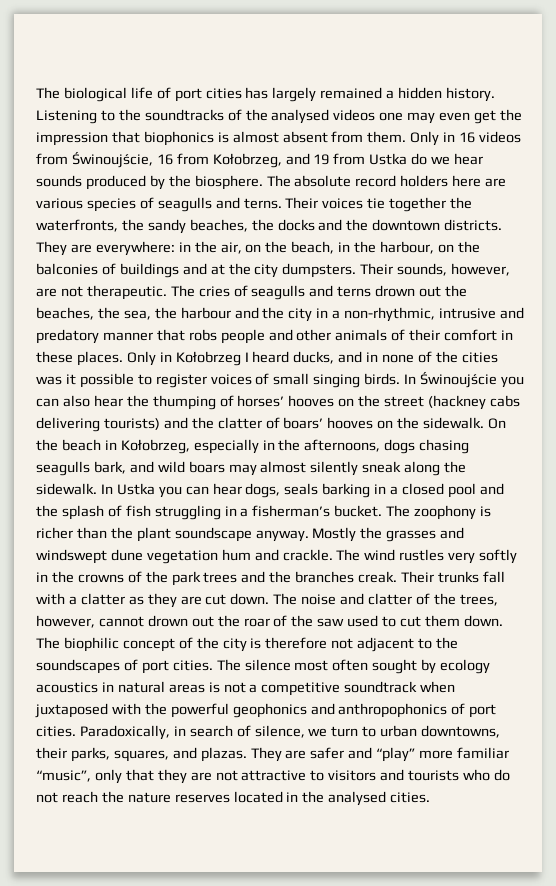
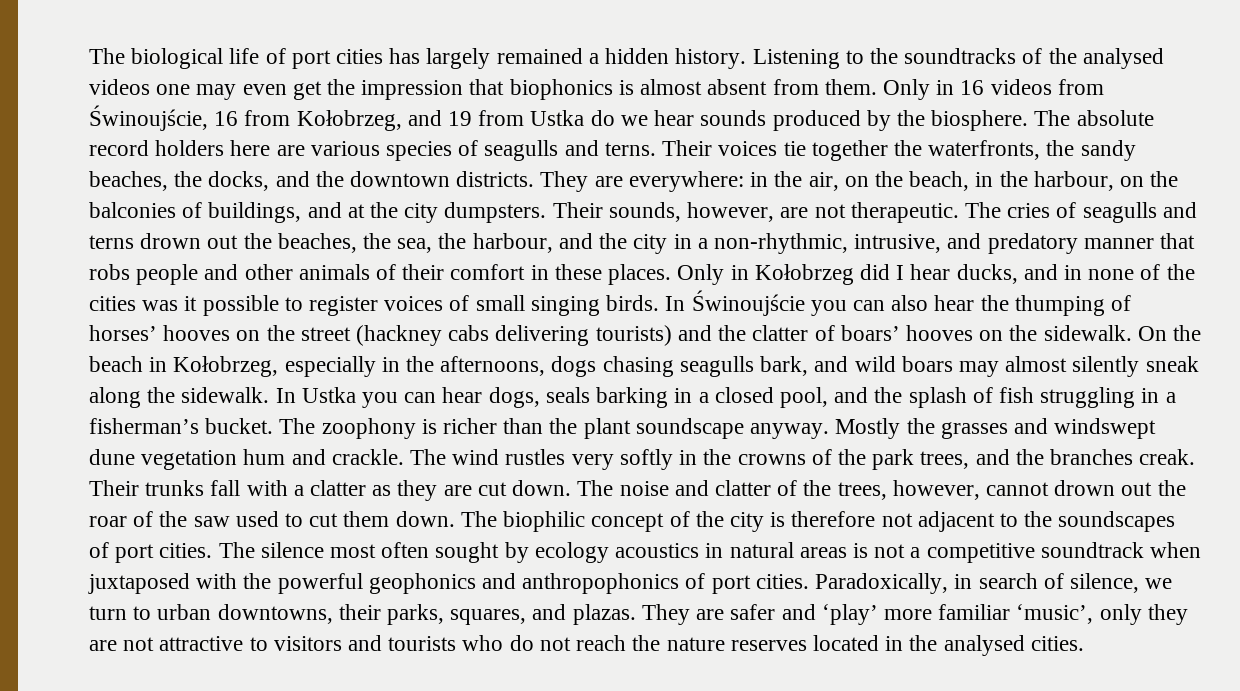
[277,219,315,231] docks -> [208,171,270,191] docks,
[119,263,179,278] buildings -> [208,202,302,223] buildings,
[180,307,231,319] harbour -> [472,233,553,253] harbour,
[439,308,497,319] intrusive -> [854,234,942,253] intrusive,
[244,351,290,363] I heard -> [859,264,951,280] did I hear
[447,483,476,498] pool -> [779,387,828,408] pool,
[203,572,238,583] trees -> [920,451,970,469] trees,
[376,747,416,762] “play” -> [821,604,878,625] ‘play’
[36,769,154,784] “music”, only that -> [1016,604,1142,625] ‘music’, only

